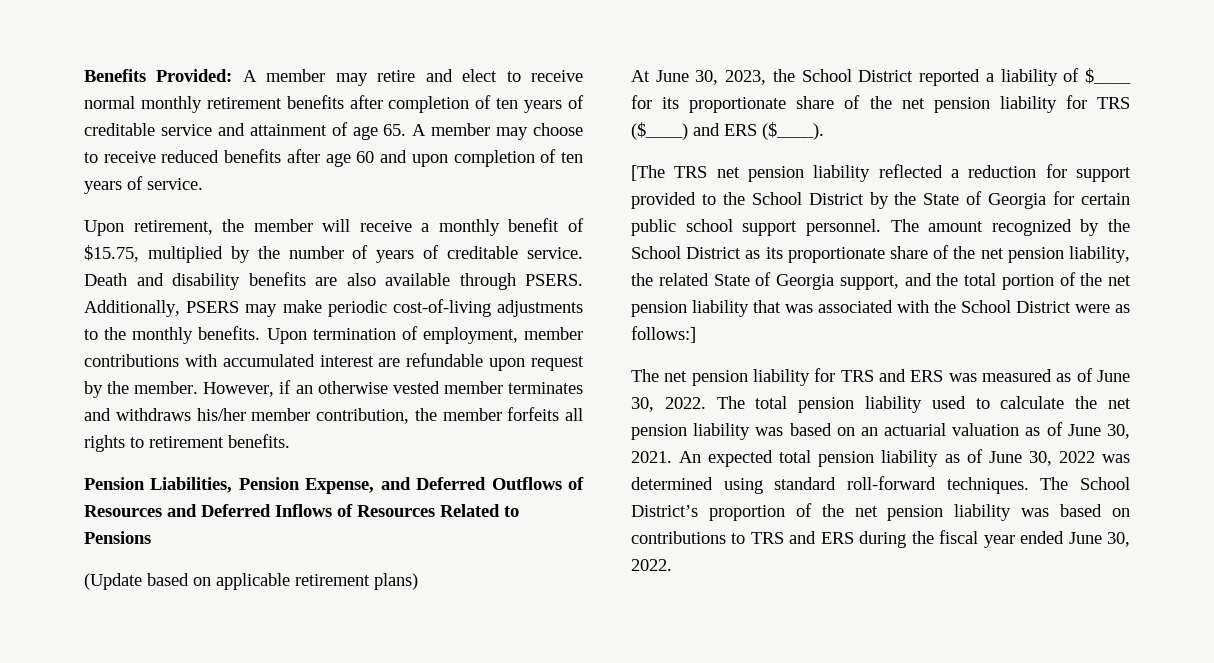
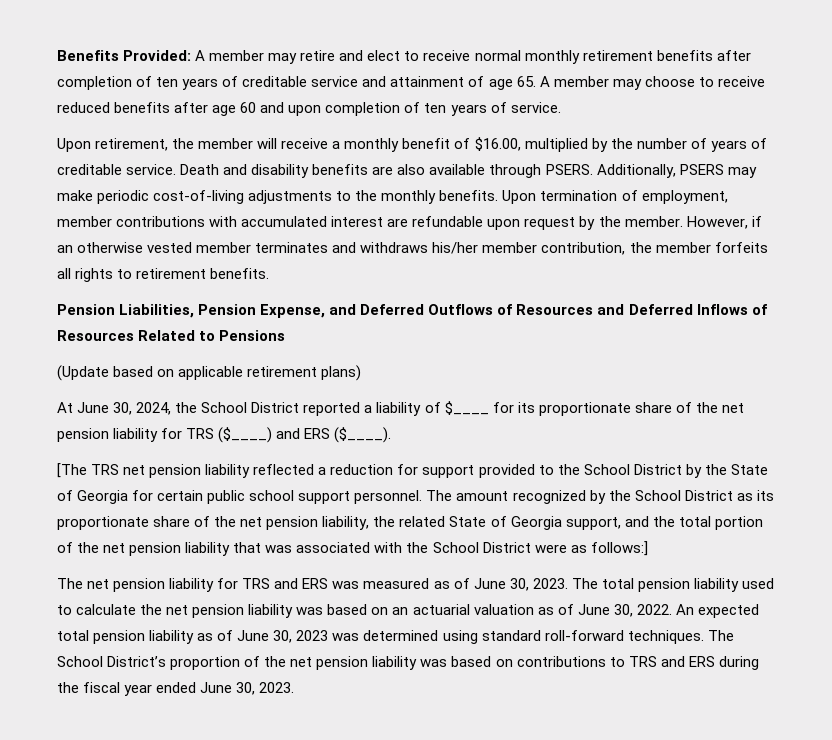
[84,245,139,262] $15.75, -> [474,137,521,151] $16.00,
[725,70,767,85] 2023, -> [136,402,172,415] 2024,
[664,397,706,409] 2022. -> [532,578,568,589] 2023.
[631,451,672,463] 2021. -> [636,604,672,615] 2022.
[1058,451,1095,463] 2022 -> [296,630,329,641] 2023
[631,559,672,571] 2022. -> [259,682,295,693] 2023.

